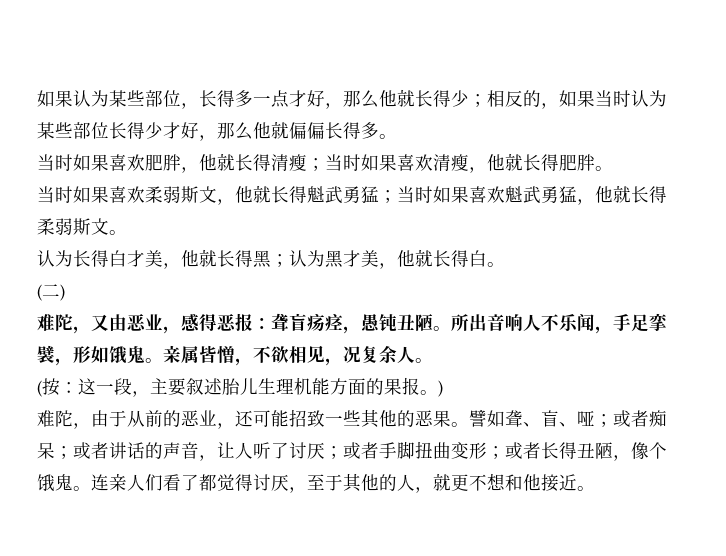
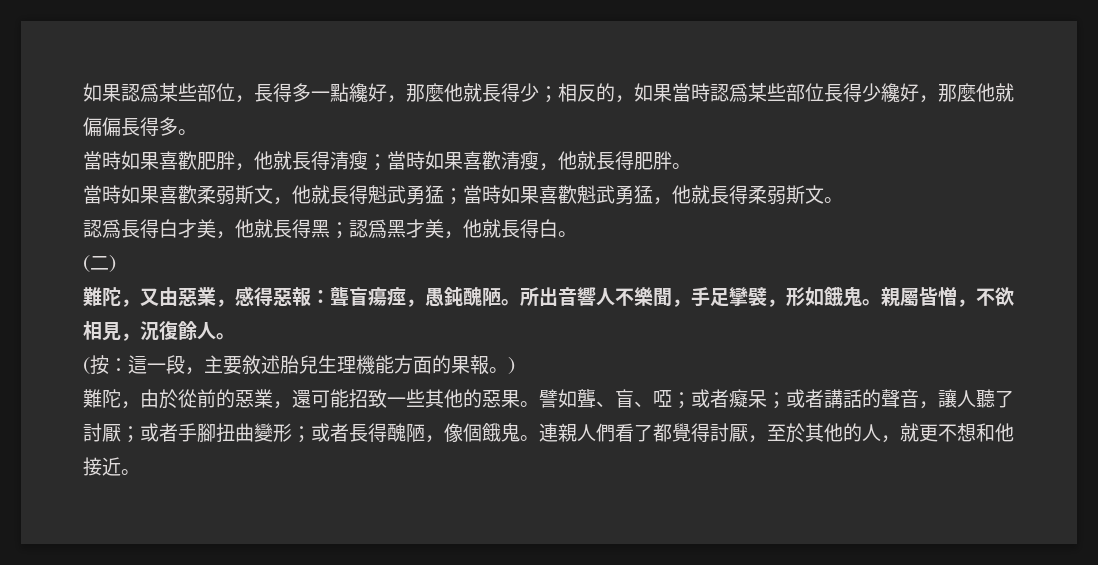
[37,90,109,107] 如果认为 -> [83,83,159,103] 如果認爲
[199,89,433,109] 长得多一点才好，那么他就长 -> [254,83,501,103] 長得多一點纔好，那麼他就長
[595,90,667,107] [37,122,253,141] 当时认为某些部位长得少才好，那么 -> [672,83,976,103] 當時認爲某些部位長得少纔好，那麼
[325,122,343,139] 长 -> [121,118,140,136] 長
[37,154,145,171] 当时如果喜欢 -> [83,151,197,170] 當時如果喜歡
[235,154,253,171] 长 -> [292,152,311,170] 長
[325,154,433,171] 当时如果喜欢 -> [387,151,501,170] 當時如果喜歡
[523,154,541,171] 长 -> [596,152,615,170] 長
[37,186,145,203] 当时如果喜欢 -> [83,185,197,204] 當時如果喜歡
[271,186,289,203] 长 -> [330,186,349,204] 長
[397,186,505,203] 当时如果喜欢 -> [463,185,577,204] 當時如果喜歡
[631,186,649,203] 长 -> [710,186,729,204] 長
[37,250,91,267] 认为长 -> [83,219,140,239] 認爲長
[217,250,325,268] 长得黑；认为 -> [273,219,387,239] 長得黑；認爲
[433,250,451,267] 长 -> [501,220,520,238] 長
[37,314,55,331] 难 -> [83,287,102,306] 難
[127,313,667,334] [37,345,199,366] 恶业，感得恶报：聋盲疡痉，愚钝丑陋。所出音响人不乐闻，手足挛襞，形如饿鬼。亲属 -> [178,286,919,307] 惡業，感得惡報：聾盲瘍痙，愚鈍醜陋。所出音響人不樂聞，手足攣襞，形如餓鬼。親屬
[307,345,397,366] 见，况复余 -> [102,321,197,341] 見，況復餘
[78,378,96,395] 这 -> [128,355,147,374] 這
[186,377,312,395] 叙述胎儿生理机 -> [242,355,375,375] 敘述胎兒生理機
[402,377,420,395] 报 -> [470,355,489,375] 報
[37,410,253,429] 难陀，由于从前的恶业，还 -> [83,389,311,409] 難陀，由於從前的惡業，還
[415,410,433,427] 恶 -> [482,390,501,408] 惡
[505,410,667,427] [37,441,667,461] [37,473,343,493] 聋、盲、哑；或者痴呆；或者讲话的声音，让人听了讨厌；或者手脚扭曲变形；或者长得丑陋，像个饿鬼。连亲人们看了都觉得讨厌，至于 -> [577,389,1014,409] [83,423,805,443] 聾、盲、啞；或者癡呆；或者講話的聲音，讓人聽了討厭；或者手腳扭曲變形；或者長得醜陋，像個餓鬼。連親人們看了都覺得討厭，至於

